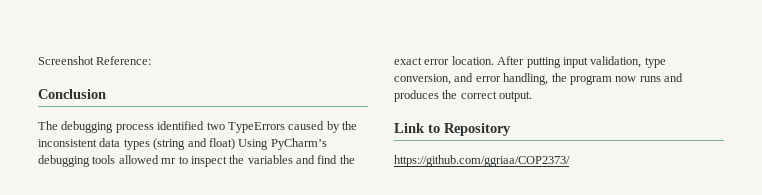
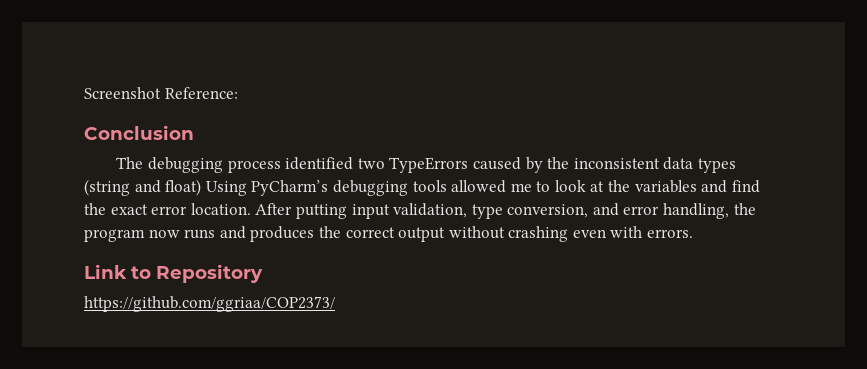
[161,156,227,167] mr to inspect -> [510,180,605,192] me to look at
[499,91,533,102] output. -> [398,226,694,242] output without crashing even with errors.

